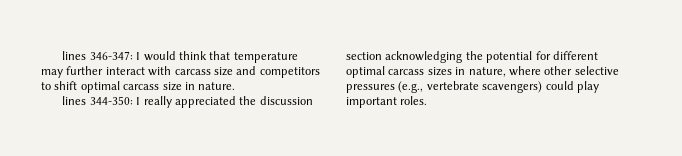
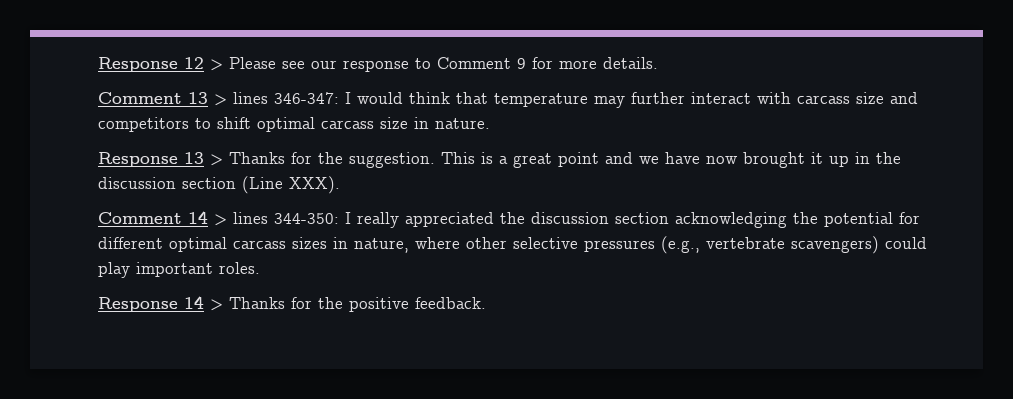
(62, 55) none -> [98,57,658,72] [98,92,227,106] Response 12 > Please see our response to Comment 9 for more details. // Comment 13 >
(236, 86) none -> [98,152,901,168] [98,176,340,194] [98,211,227,226] Response 13 > Thanks for the suggestion. This is a great point and we have now brought it up in the discussion section (Line XXX). // Comment 14 >
(428, 100) none -> [98,296,486,312] // Response 14 > Thanks for the positive feedback.

